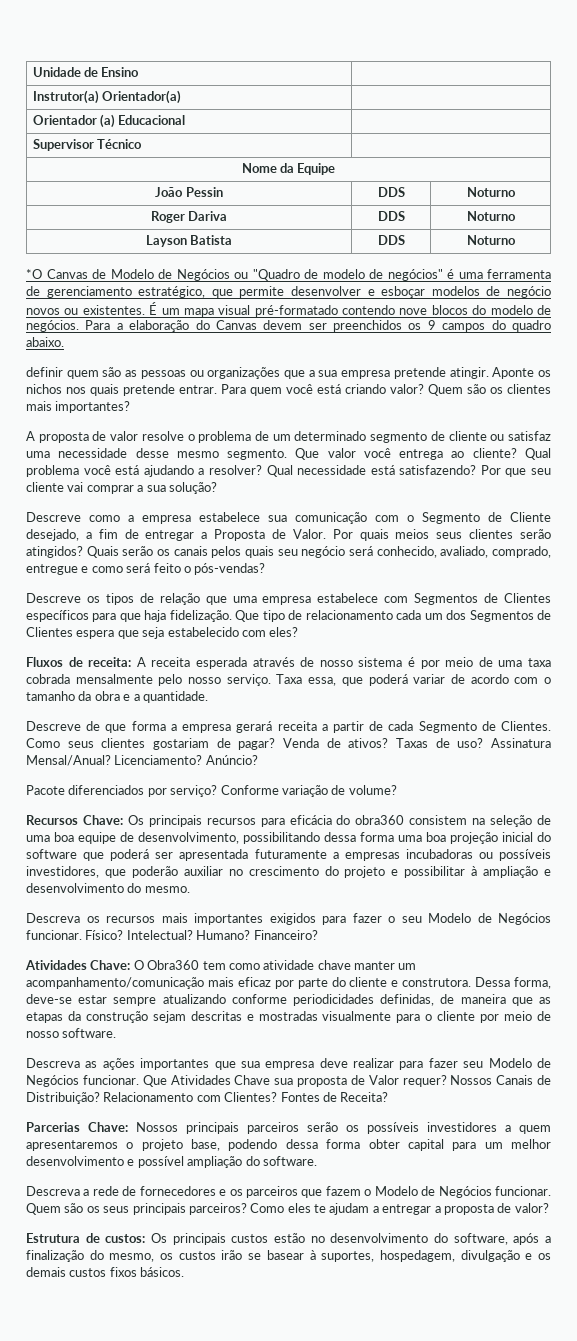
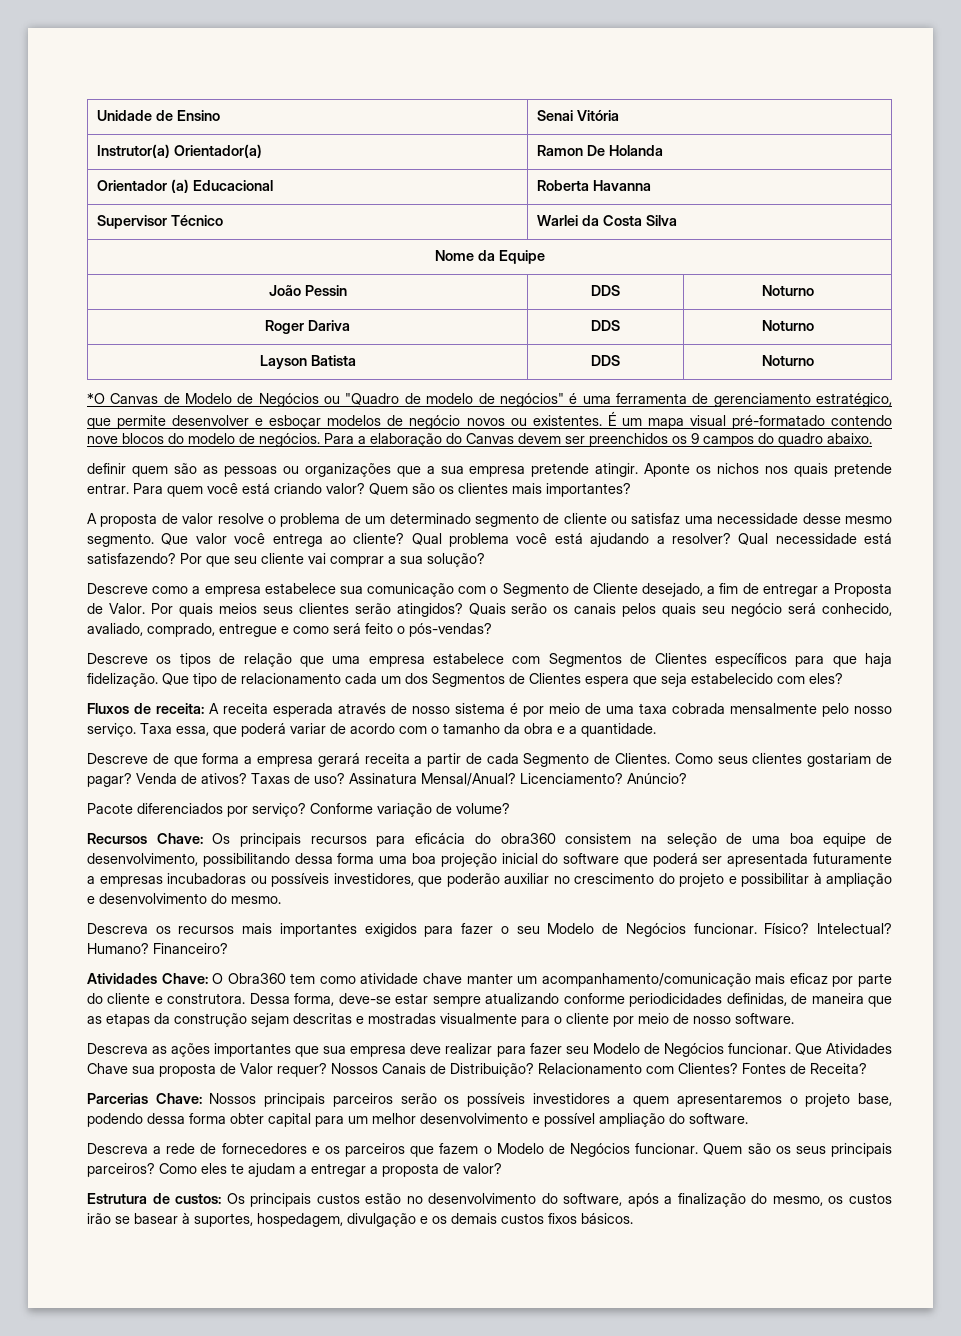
(140, 72) none -> [537,110,620,121] Senai Vitória
(181, 97) none -> [537,145,664,156] Ramon De Holanda
(186, 120) none -> [537,180,652,191] Roberta Havanna
(142, 144) none -> [537,215,678,226] Warlei da Costa Silva

